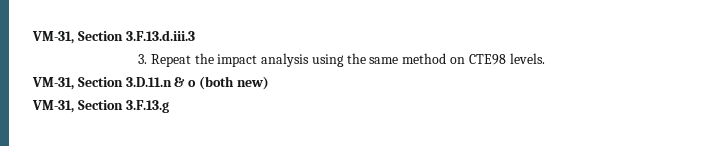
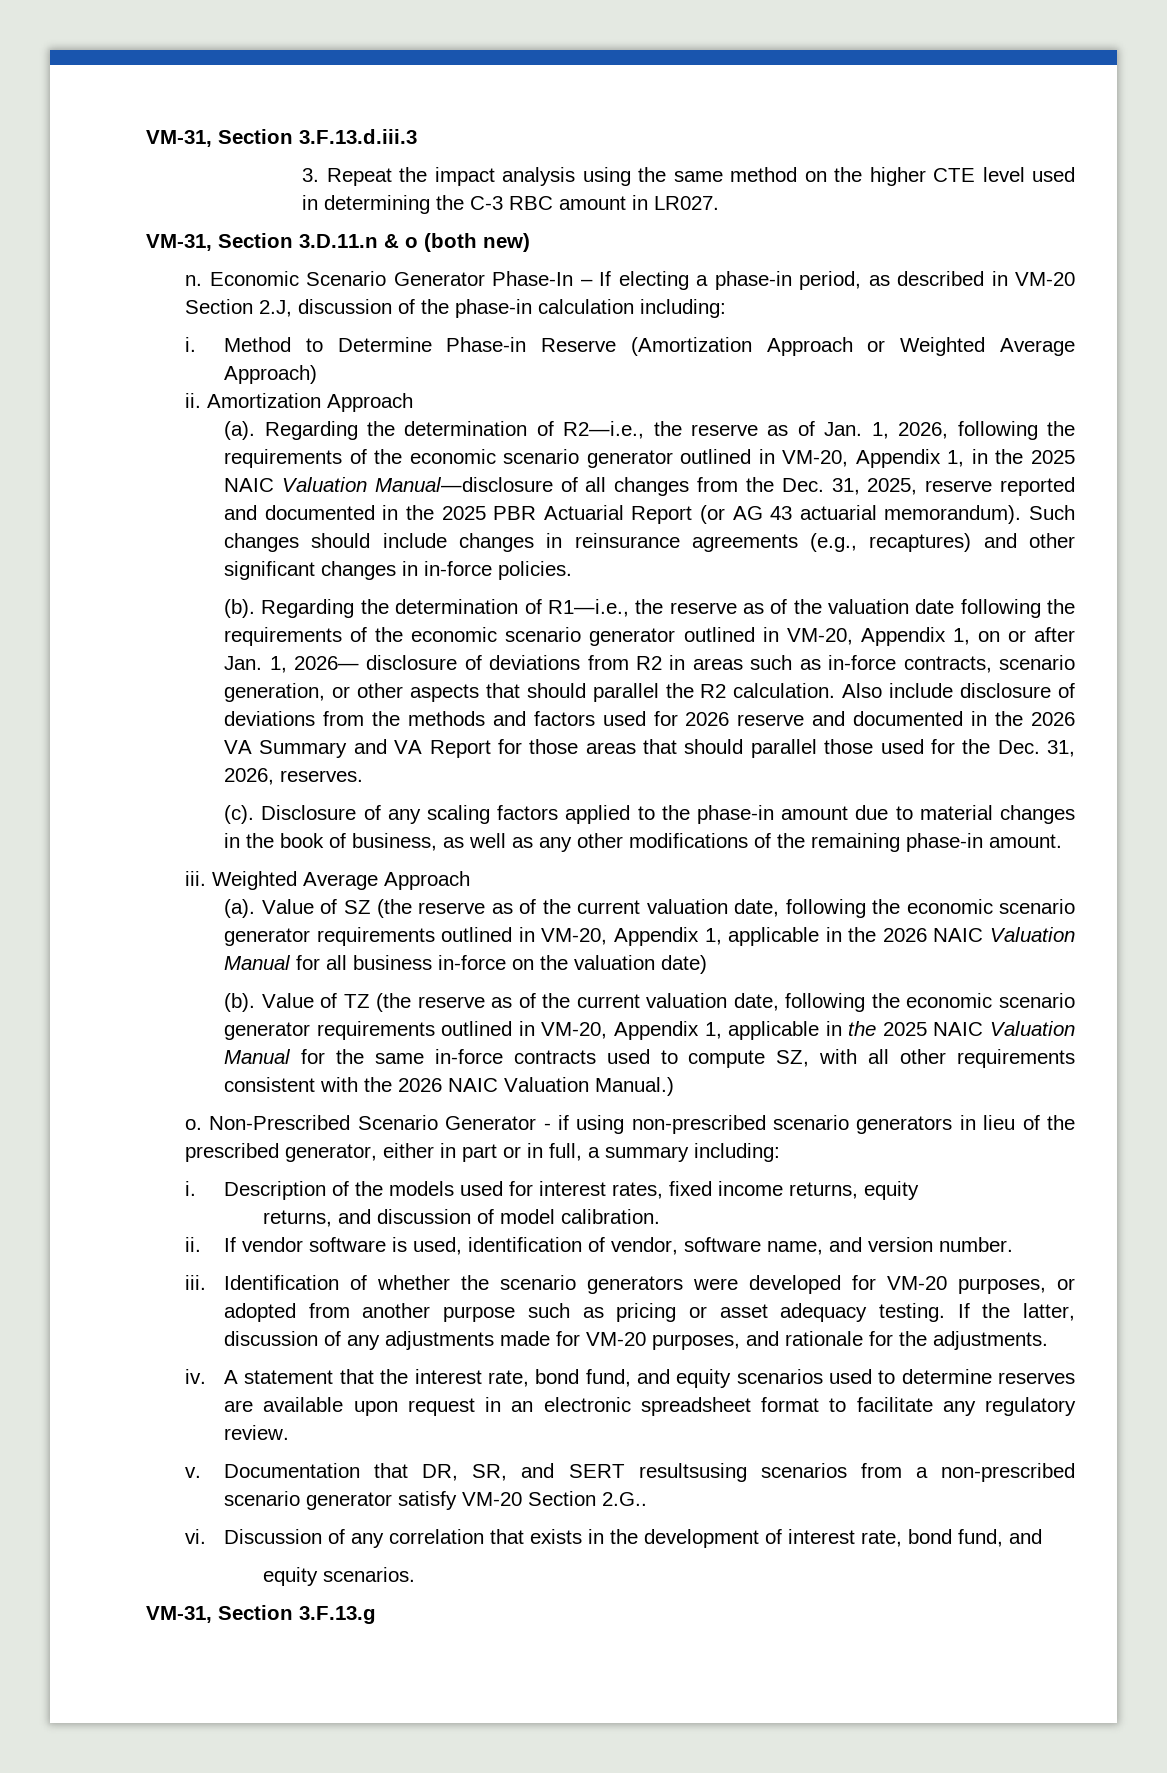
[468,53,545,65] CTE98 levels. -> [834,167,1075,186] [302,195,720,214] the higher CTE level used in determining the C-3 RBC amount in LR027.
(269, 83) none -> [185,271,1076,290] [185,299,727,318] [185,337,1075,356] [224,365,318,384] [185,393,414,412] [224,421,1075,440] [224,449,1076,468] [224,477,1075,496] [224,505,1075,524] [224,533,1075,552] [224,561,573,580] [224,599,1075,618] [224,627,1075,646] [224,655,1075,673] [224,683,1076,702] [224,711,1075,726] [224,739,1075,758] [224,768,364,785] [224,805,1076,824] [224,833,1063,852] [185,871,471,890] [224,899,1075,918] [224,927,1075,946] [224,955,708,974] [224,993,1075,1012] [224,1021,1075,1040] [224,1049,1076,1068] [224,1077,675,1096] [185,1115,1075,1134] [185,1143,781,1162] [185,1181,920,1200] [263,1209,661,1227] [185,1237,1014,1255] [185,1275,1075,1294] [224,1303,1075,1322] [224,1331,1049,1350] [185,1369,1075,1388] [224,1397,1076,1416] [224,1425,290,1440] [185,1463,1076,1482] [224,1491,648,1510] [185,1529,1043,1548] [263,1567,416,1586] // n. Economic Scenario Generator Phase-In – If electing a phase-in period, as described in VM-20 Section 2.J, discussion of the phase-in calculation including: // i. Method to Determine Phase-in Reserve (Amortization Approach or Weighted Average Approach) // ii. Amortization Approach // (a). Regarding the determination of R2—i.e., the reserve as of Jan. 1, 2026, following the requirements of the economic scenario generator outlined in VM-20, Appendix 1, in the 2025 NAIC Valuation Manual—disclosure of all changes from the Dec. 31, 2025, reserve reported and documented in the 2025 PBR Actuarial Report (or AG 43 actuarial memorandum). Such changes should include changes in reinsurance agreements (e.g., recaptures) and other significant changes in in-force policies. // (b). Regarding the determination of R1—i.e., the reserve as of the valuation date following the requirements of the economic scenario generator outlined in VM-20, Appendix 1, on or after Jan. 1, 2026— disclosure of deviations from R2 in areas such as in-force contracts, scenario generation, or other aspects that should parallel the R2 calculation. Also include disclosure of deviations from the methods and factors used for 2026 reserve and documented in the 2026 VA Summary and VA Report for those areas that should parallel those used for the Dec. 31, 2026, reserves. // (c). Disclosure of any scaling factors applied to the phase-in amount due to material changes in the book of business, as well as any other modifications of the remaining phase-in amount. // iii. Weighted Average Approach // (a). Value of SZ (the reserve as of the current valuation date, following the economic scenario generator requirements outlined in VM-20, Appendix 1, applicable in the 2026 NAIC Valuation Manual for all business in-force on the valuation date) // (b). Value of TZ (the reserve as of the current valuation date, following the economic scenario generator requirements outlined in VM-20, Appendix 1, applicable in the 2025 NAIC Valuation Manual for the same in-force contracts used to compute SZ, with all other requirements consistent with the 2026 NAIC Valuation Manual.) // o. Non-Prescribed Scenario Generator - if using non-prescribed scenario generators in lieu of the prescribed generator, either in part or in full, a summary including: // i. Description of the models used for interest rates, fixed income returns, equity // returns, and discussion of model calibration. // ii. If vendor software is used, identification of vendor, software name, and version number. // iii. Identification of whether the scenario generators were developed for VM-20 purposes, or adopted from another purpose such as pricing or asset adequacy testing. If the latter, discussion of any adjustments made for VM-20 purposes, and rationale for the adjustments. // iv. A statement that the interest rate, bond fund, and equity scenarios used to determine reserves are available upon request in an electronic spreadsheet format to facilitate any regulatory review. // v. Documentation that DR, SR, and SERT resultsusing scenarios from a non-prescribed scenario generator satisfy VM-20 Section 2.G.. // vi. Discussion of any correlation that exists in the development of interest rate, bond fund, and // equity scenarios.

